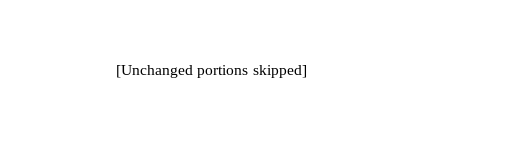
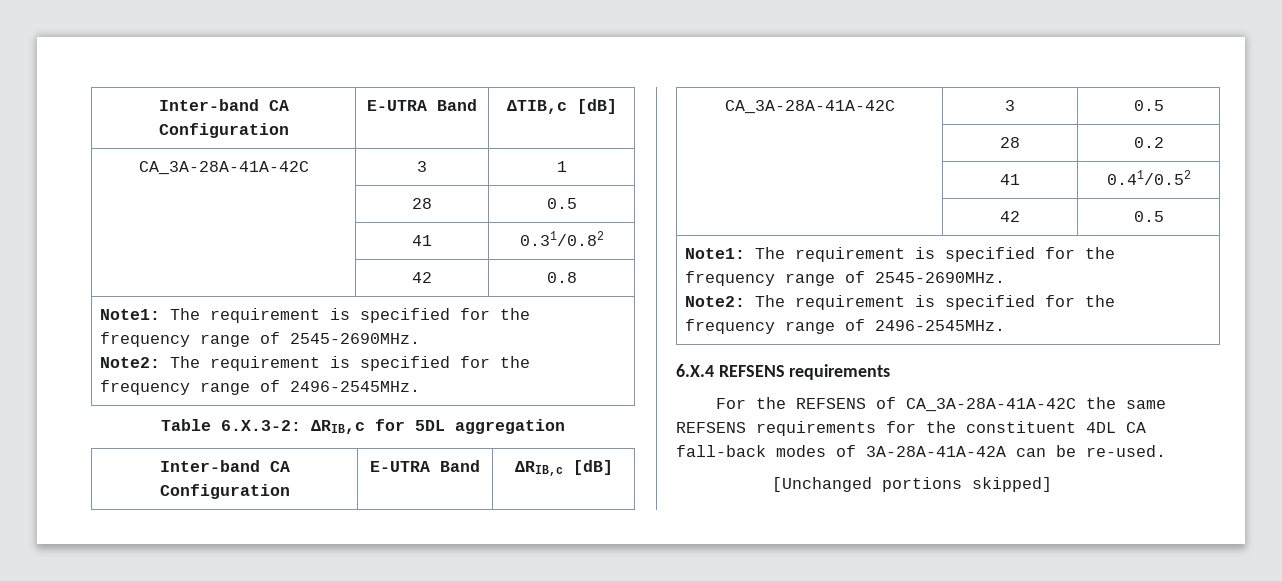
(116, 71) none -> [158,99,289,111] [158,123,289,138] [367,99,477,111] [506,99,617,114] [138,161,309,175] [417,161,427,172] [556,161,567,172] [412,198,432,209] [546,198,577,209] [412,235,432,246] [519,231,604,246] [412,272,432,283] [546,272,577,283] [100,308,531,323] [100,332,421,347] [100,356,531,371] [100,380,421,395] [161,419,565,434] [159,460,290,472] [159,484,290,499] [370,460,480,472] [514,460,613,476] [724,100,895,114] [1005,100,1015,111] [1133,100,1164,111] [1000,137,1020,148] [1133,137,1164,148] [1000,174,1020,185] [1106,170,1191,185] [1000,211,1020,222] [1133,211,1164,222] [685,247,1116,262] [685,271,1006,286] [685,295,1116,310] [685,319,1006,334] [676,364,891,380] [715,397,1166,412] [676,421,1146,436] [676,445,1166,457] Inter-band CA Configuration | E-UTRA Band | ΔTIB,c [dB] // CA_3A-28A-41A-42C | 3 | 1 // | 28 | 0.5 // | 41 | 0.31/0.82 // | 42 | 0.8 // Note1: The requirement is specified for the frequency range of 2545-2690MHz. // Note2: The requirement is specified for the frequency range of 2496-2545MHz. // Table 6.X.3-2: ΔRIB,c for 5DL aggregation // Inter-band CA Configuration | E-UTRA Band | ΔRIB,c [dB] // CA_3A-28A-41A-42C | 3 | 0.5 // | 28 | 0.2 // | 41 | 0.41/0.52 // | 42 | 0.5 // Note1: The requirement is specified for the frequency range of 2545-2690MHz. // Note2: The requirement is specified for the frequency range of 2496-2545MHz. // 6.X.4 REFSENS requirements // For the REFSENS of CA_3A-28A-41A-42C the same REFSENS requirements for the constituent 4DL CA fall-back modes of 3A-28A-41A-42A can be re-used. //

